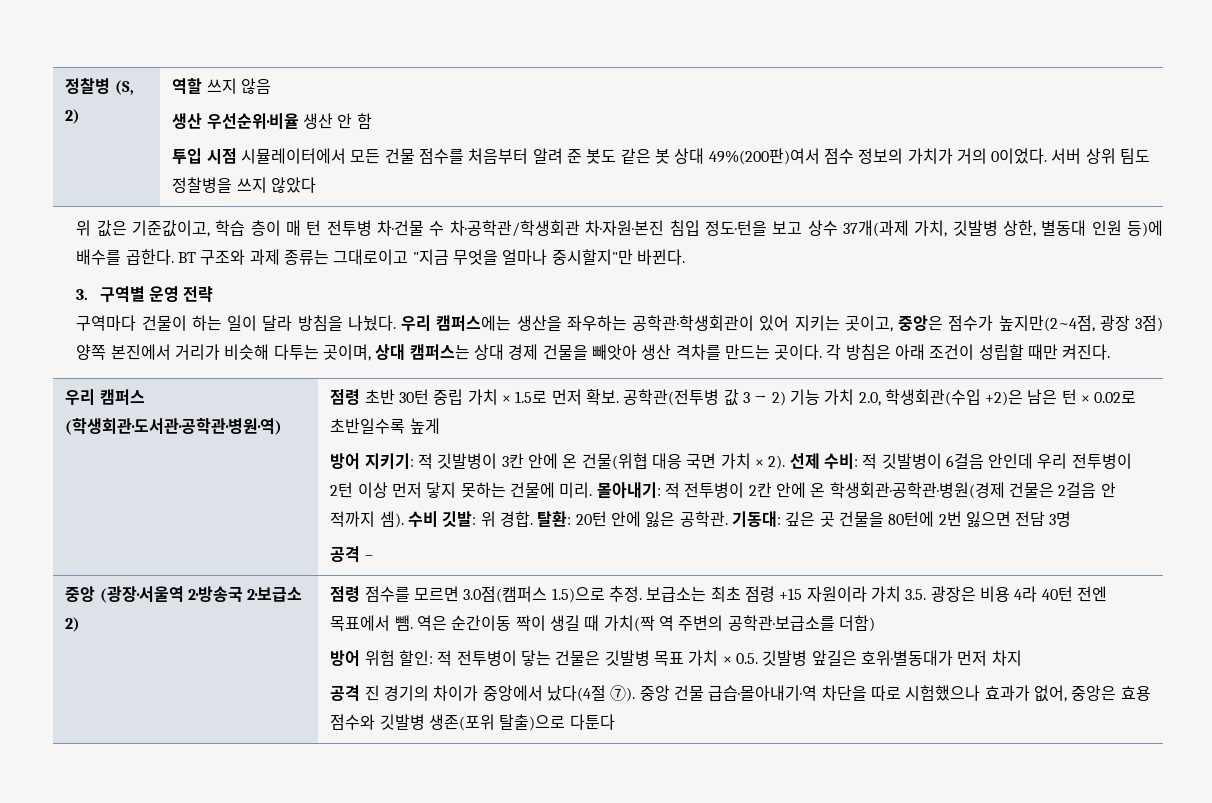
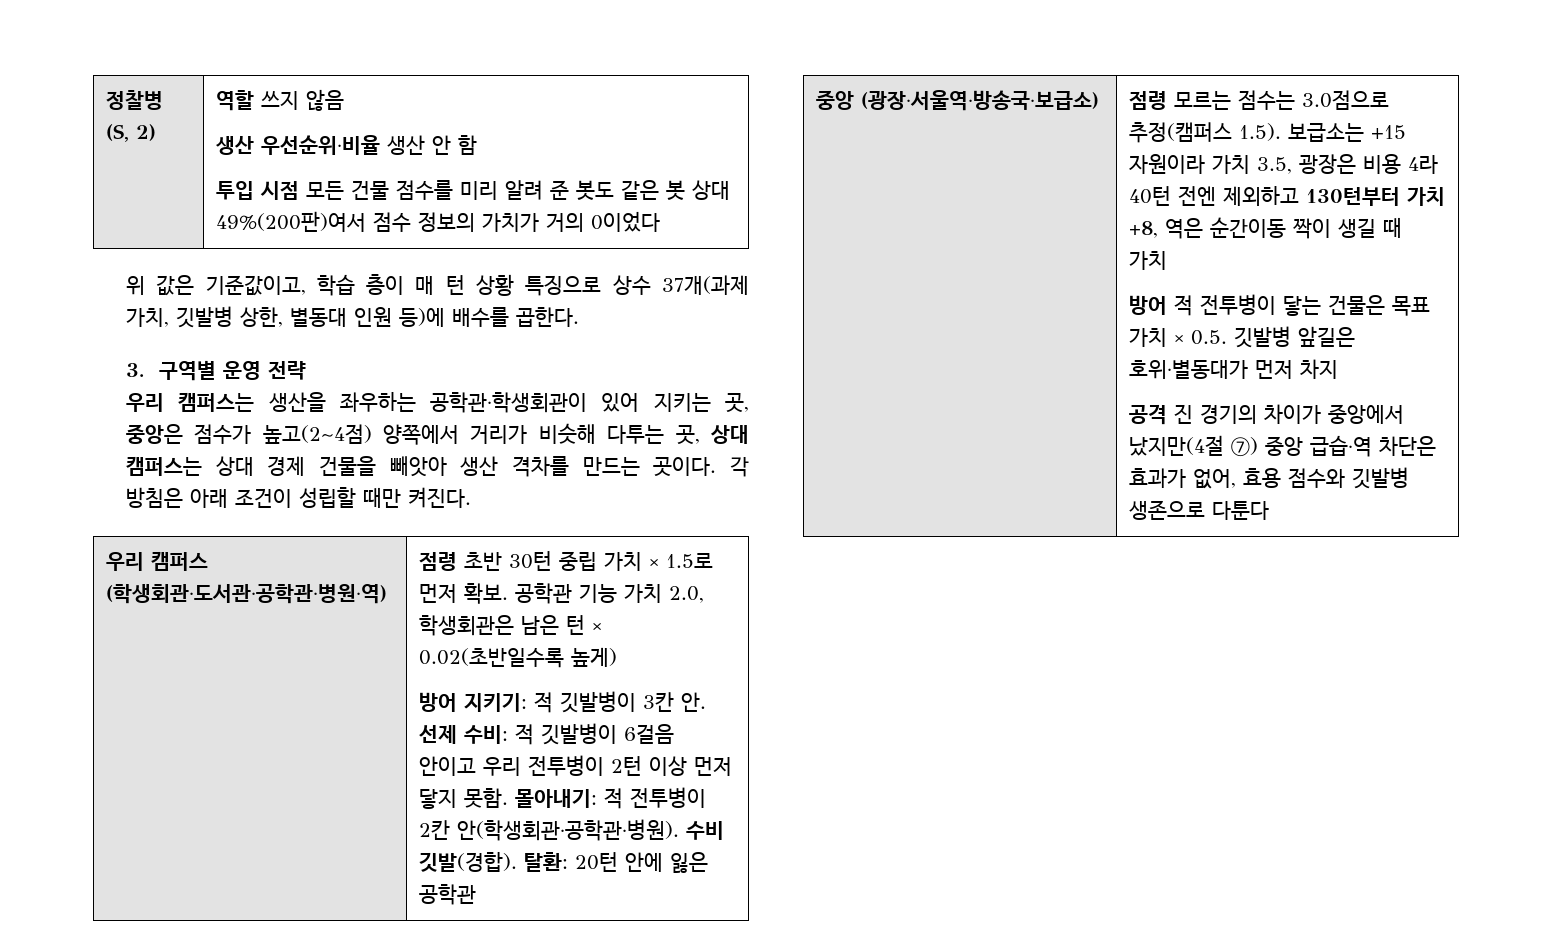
[241,148,347,164] 시뮬레이터에서 -> (300, 190) none
[468,148,529,164] 처음부터 -> [460,181,499,200] 미리
[991,148,1151,164] [172,177,317,193] 0이었다. 서버 상위 팀도 정찰병을 쓰지 않았다 -> [591,211,661,232] 0이었다
[326,220,803,237] 전투병 차·건물 수 차·공학관/학생회관 차·자원·본진 침입 정도·턴을 보고 -> [476,274,602,296] 상황 특징으로
[178,249,685,265] [76,286,214,302] [76,315,512,331] BT 구조와 과제 종류는 그대로이고 "지금 무엇을 얼마나 중시할지"만 바뀐다. // 3. 구역별 운영 전략 // 구역마다 건물이 하는 일이 달라 방침을 나눴다. 우리 캠퍼스에는 -> [125,360,306,381] [125,392,255,412] // 3. 구역별 운영 전략 // 우리 캠퍼스는
[844,315,893,332] 곳이고, -> [725,393,749,413] 곳,
[998,315,1163,332] [76,344,171,360] 높지만(2~4점, 광장 3점) 양쪽 본진에서 -> [262,424,460,445] 높고(2~4점) 양쪽에서
[322,344,371,361] 곳이며, -> [675,425,700,445] 곳,
[623,389,786,406] 공학관(전투병 값 3 → 2) -> [515,583,573,604] 공학관
[884,389,1024,406] 학생회관(수입 +2)은 -> [419,615,515,636] 학생회관은
[1094,390,1137,403] [330,418,440,434] 0.02로 초반일수록 높게 -> [419,647,618,668] 0.02(초반일수록 높게)
[527,453,786,470] 안에 온 건물(위협 대응 국면 가치 × 2). -> [681,692,707,712] 안.
[988,453,1034,469] 안인데 -> [419,756,477,776] 안이고
[460,482,593,498] 못하는 건물에 미리. -> [464,788,509,808] 못함.
[775,482,1116,499] [330,511,1072,528] [330,546,373,562] [65,586,303,603] [65,617,81,632] [330,586,775,603] 안에 온 학생회관·공학관·병원(경제 건물은 2걸음 안 적까지 셈). 수비 깃발: 위 경합. 탈환: 20턴 안에 잃은 공학관. 기동대: 깊은 곳 건물을 80턴에 2번 잃으면 전담 3명 // 공격 – // 중앙 (광장·서울역 2·방송국 2·보급소 2) | 점령 점수를 모르면 3.0점(캠퍼스 1.5)으로 추정. 보급소는 최초 점령 -> [457,819,725,841] [419,851,709,873] [419,884,477,905] [816,90,1100,111] [1129,90,1390,110] [1129,122,1365,143] 안(학생회관·공학관·병원). 수비 깃발(경합). 탈환: 20턴 안에 잃은 공학관 // 중앙 (광장·서울역·방송국·보급소) | 점령 모르는 점수는 3.0점으로 추정(캠퍼스 1.5). 보급소는
[905,589,927,600] 3.5. -> [1257,157,1293,174] 3.5,
[330,615,413,631] 목표에서 뺌. -> [1223,186,1446,206] [1129,221,1159,238] 제외하고 130턴부터 가치 +8,
[603,615,875,632] [330,650,434,667] 가치(짝 역 주변의 공학관·보급소를 더함) // 방어 위험 할인: -> [1129,251,1168,270] [1129,295,1168,315] 가치 // 방어
[604,650,650,666] 깃발병 -> (1386, 305) none
[546,685,981,702] 났다(4절 ⑦). 중앙 건물 급습·몰아내기·역 차단을 따로 시험했으나 -> [1129,435,1437,457] 났지만(4절 ⑦) 중앙 급습·역 차단은
[1071,685,1117,701] 중앙은 -> (1237, 479) none
[429,714,566,731] 생존(포위 탈출)으로 -> [1129,500,1206,520] 생존으로

